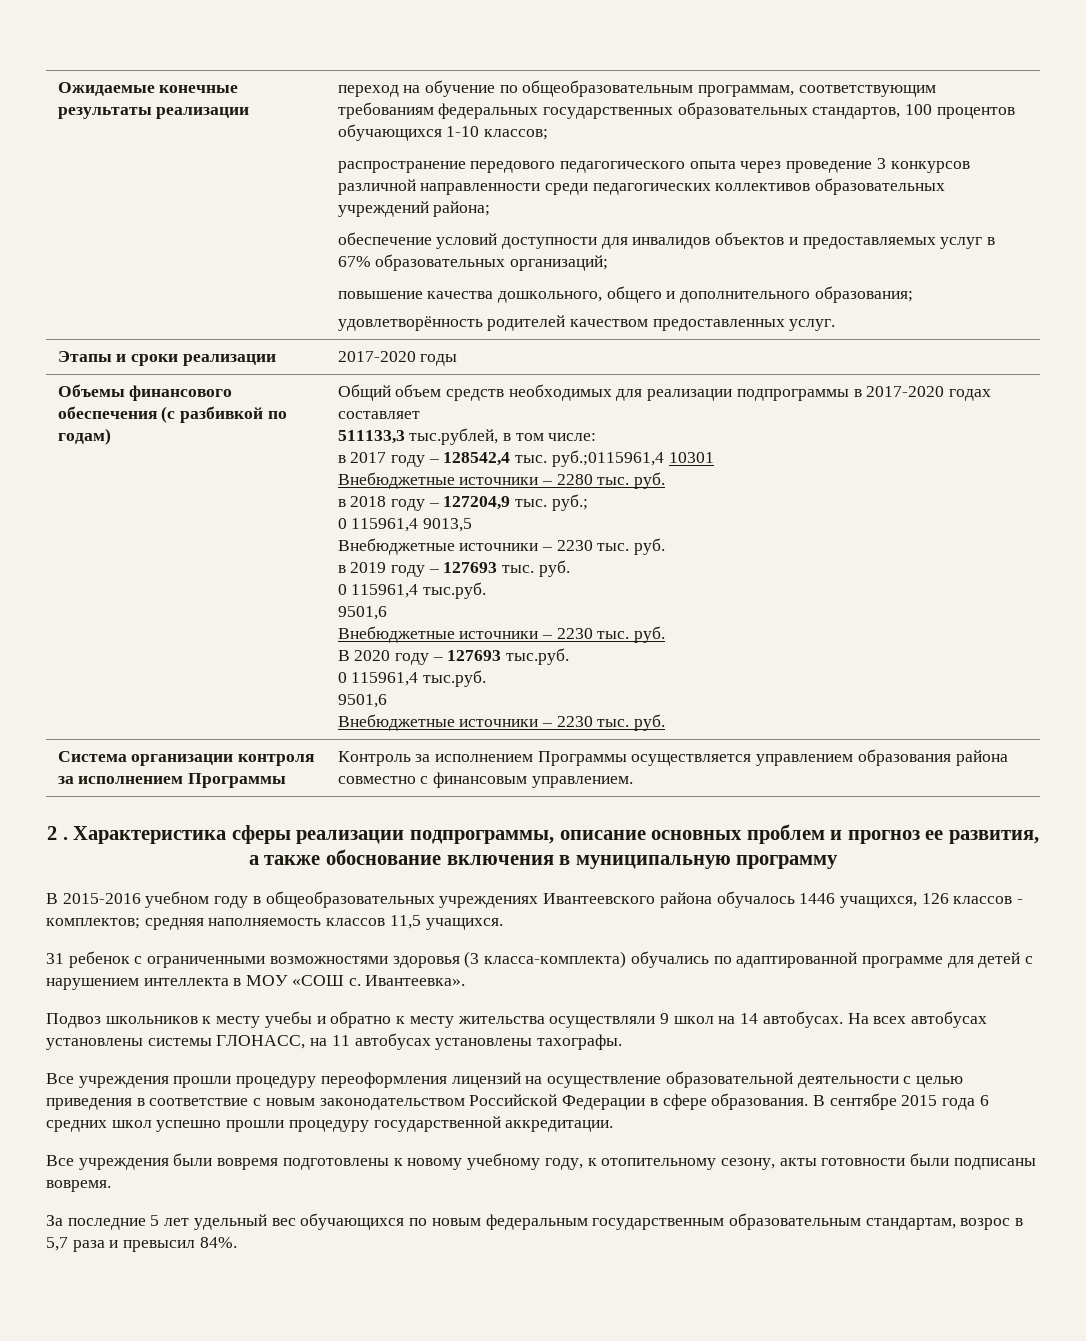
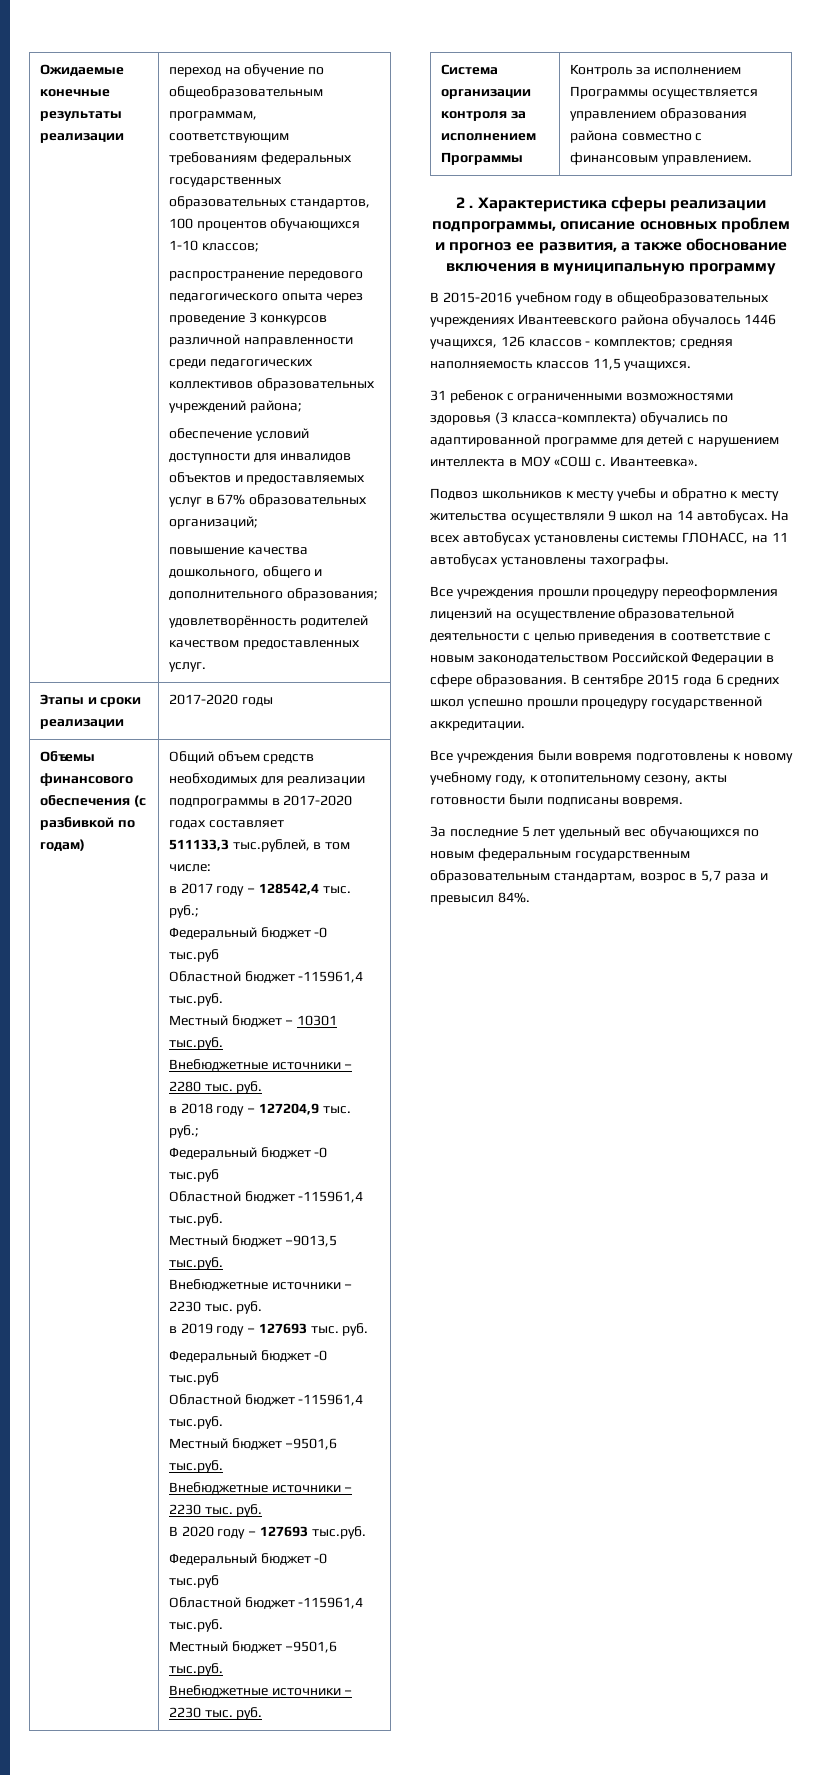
[551,450,664,467] руб.;0115961,4 -> [168,905,199,918] [168,927,328,940] [168,949,219,962] [168,971,364,983] [168,993,223,1006] [168,1015,294,1027] руб.; // Федеральный бюджет -0 тыс.руб // Областной бюджет -115961,4 тыс.руб. // Местный бюджет –
(714, 457) none -> [168,1037,223,1050] тыс.руб.
[337,518,472,532] 0 115961,4 9013,5 -> [168,1147,328,1160] [168,1169,219,1182] [168,1191,364,1203] [168,1213,223,1226] [168,1235,338,1247] [168,1257,223,1270] Федеральный бюджет -0 тыс.руб // Областной бюджет -115961,4 тыс.руб. // Местный бюджет –9013,5 тыс.руб.
[337,582,486,599] [337,606,387,620] 0 115961,4 тыс.руб. // 9501,6 -> [168,1350,328,1363] [168,1372,219,1385] [168,1394,364,1406] [168,1416,223,1429] [168,1438,338,1450] [168,1460,223,1473] Федеральный бюджет -0 тыс.руб // Областной бюджет -115961,4 тыс.руб. // Местный бюджет –9501,6 тыс.руб.
[337,670,486,687] [337,694,387,708] 0 115961,4 тыс.руб. // 9501,6 -> [168,1553,328,1566] [168,1575,219,1588] [168,1597,364,1609] [168,1619,223,1632] [168,1641,338,1653] [168,1663,223,1676] Федеральный бюджет -0 тыс.руб // Областной бюджет -115961,4 тыс.руб. // Местный бюджет –9501,6 тыс.руб.

